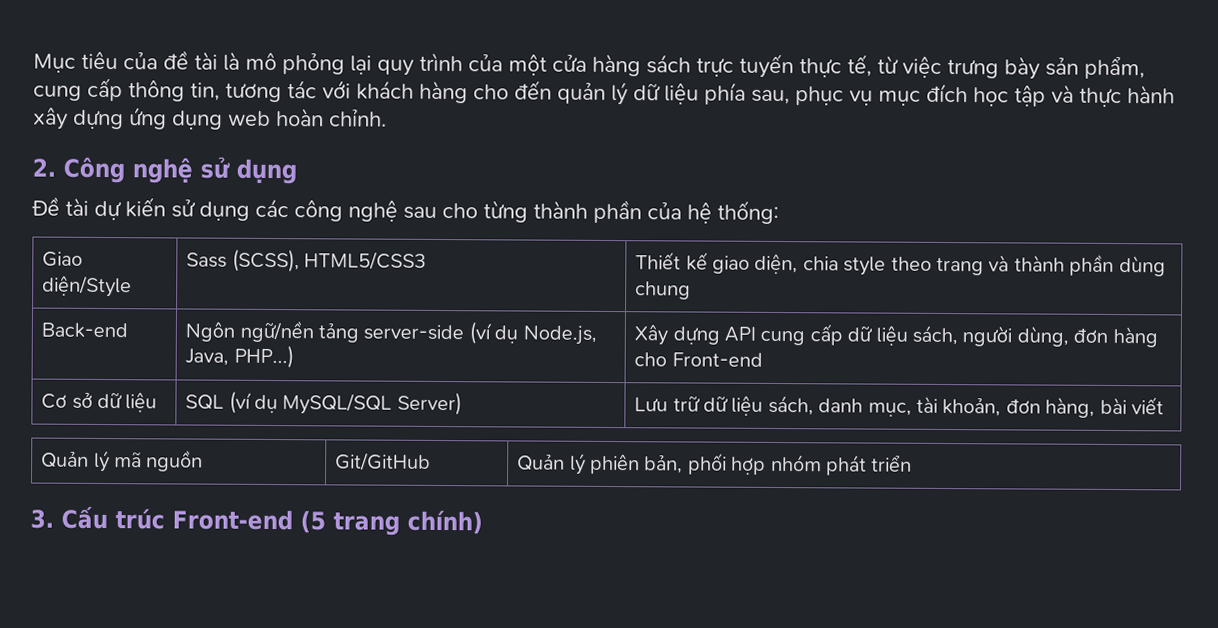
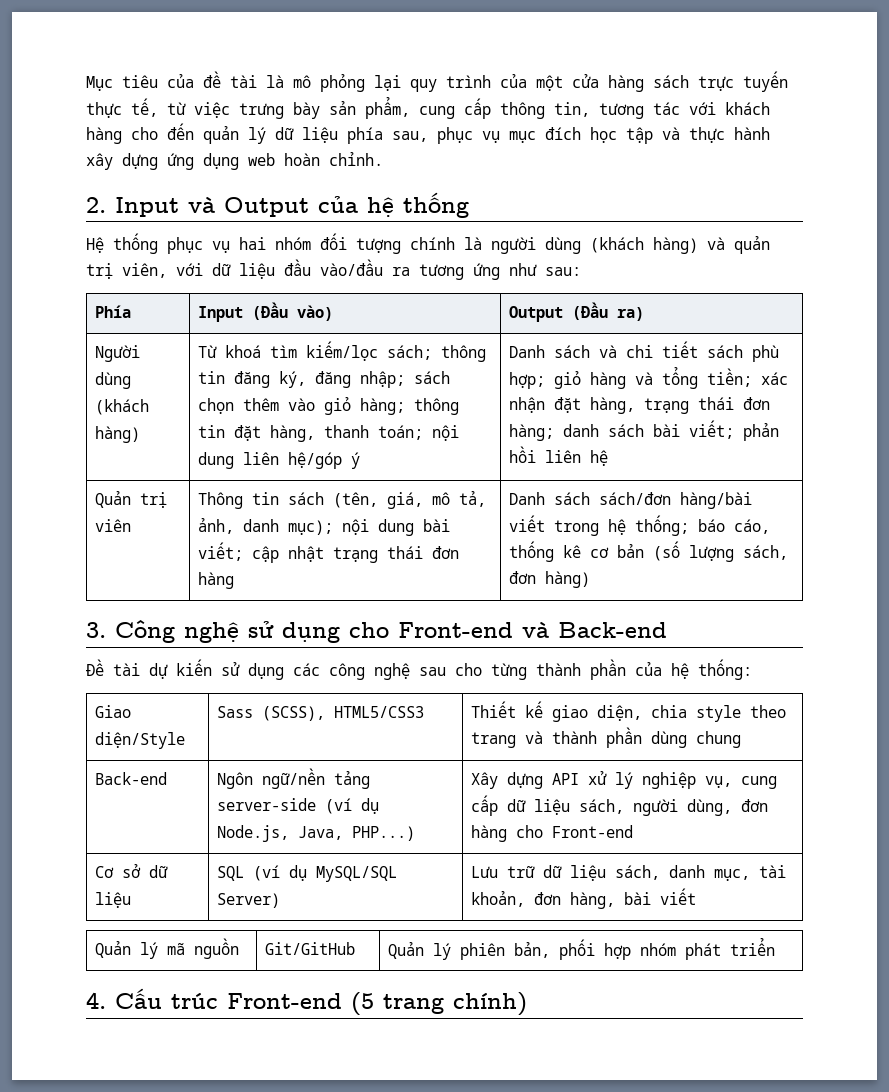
(56, 167) none -> [115,192,469,218] [86,233,770,254] [86,259,581,280] [95,305,132,318] [198,302,334,322] [509,302,645,322] [95,345,141,362] [95,372,132,389] [95,399,150,415] [95,426,141,443] [198,341,487,362] [198,371,451,388] [198,397,460,415] [198,425,460,442] [198,452,361,469] [509,341,780,362] [509,367,789,389] [509,397,771,414] [509,420,780,441] [509,446,609,466] [95,491,168,508] [95,519,132,532] [198,491,487,509] [198,518,451,536] [198,542,460,563] [198,572,235,589] [509,492,753,509] [509,515,771,536] [509,541,789,562] [509,571,591,588] [86,622,106,638] Input và Output của hệ thống // Hệ thống phục vụ hai nhóm đối tượng chính là người dùng (khách hàng) và quản trị viên, với dữ liệu đầu vào/đầu ra tương ứng như sau: // Phía | Input (Đầu vào) | Output (Đầu ra) // Người dùng (khách hàng) | Từ khoá tìm kiếm/lọc sách; thông tin đăng ký, đăng nhập; sách chọn thêm vào giỏ hàng; thông tin đặt hàng, thanh toán; nội dung liên hệ/góp ý | Danh sách và chi tiết sách phù hợp; giỏ hàng và tổng tiền; xác nhận đặt hàng, trạng thái đơn hàng; danh sách bài viết; phản hồi liên hệ // Quản trị viên | Thông tin sách (tên, giá, mô tả, ảnh, danh mục); nội dung bài viết; cập nhật trạng thái đơn hàng | Danh sách sách/đơn hàng/bài viết trong hệ thống; báo cáo, thống kê cơ bản (số lượng sách, đơn hàng) // 3.
(297, 171) none -> [349,622,667,638] cho Front-end và Back-end
(757, 334) none -> [588,771,733,789] xử lý nghiệp vụ,
[30,509,54,529] 3. -> [86,992,106,1009] 4.

